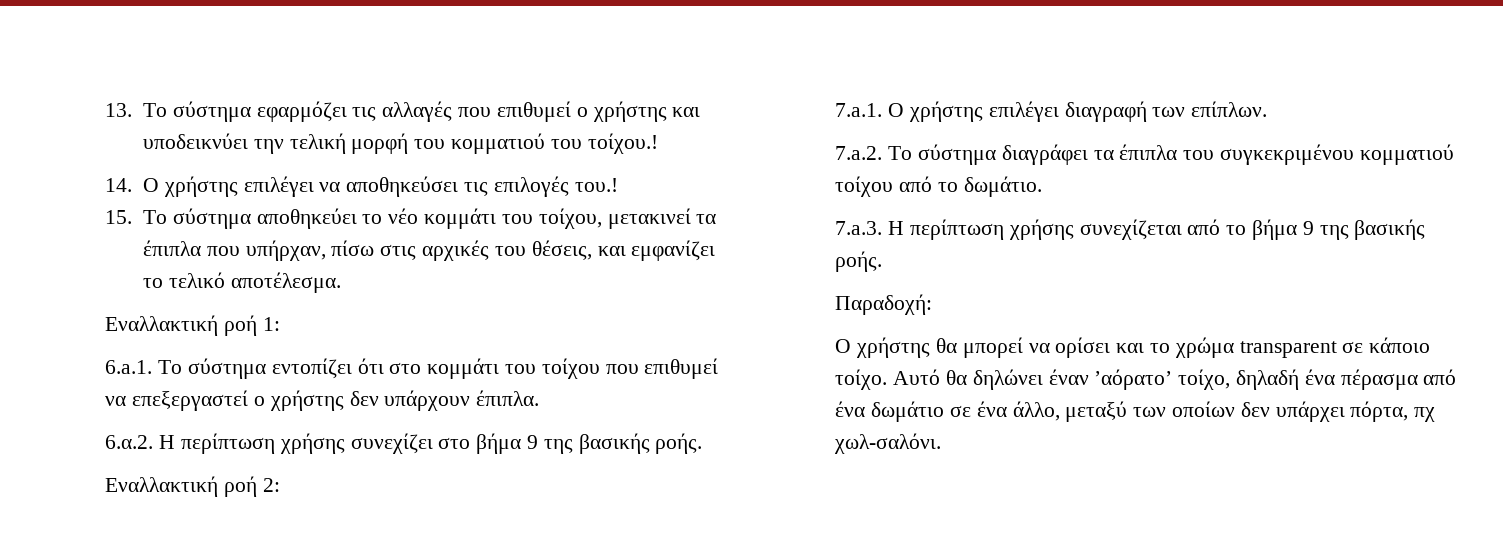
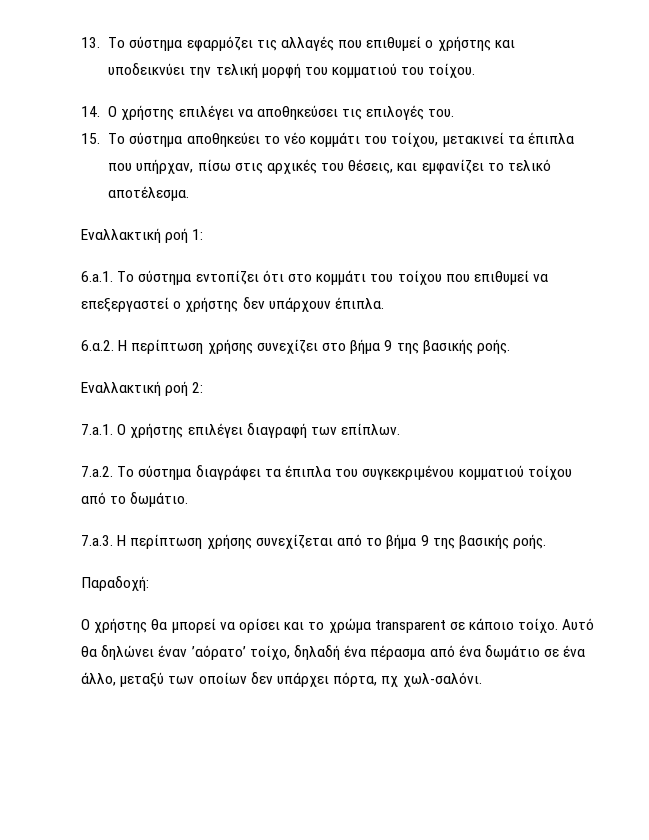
[587,133,658,154] τοίχου.! -> [428,63,476,78] τοίχου.
[574,178,618,192] του.! -> [428,109,455,117] του.

